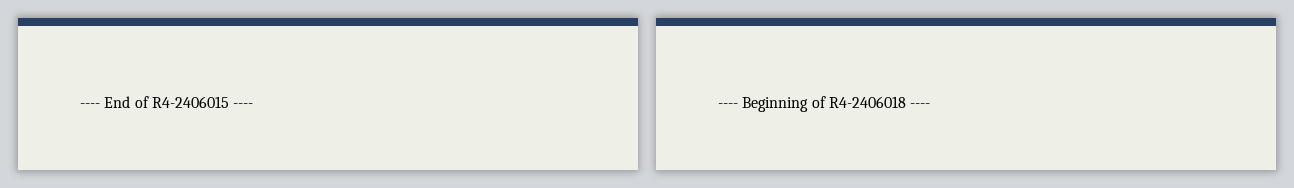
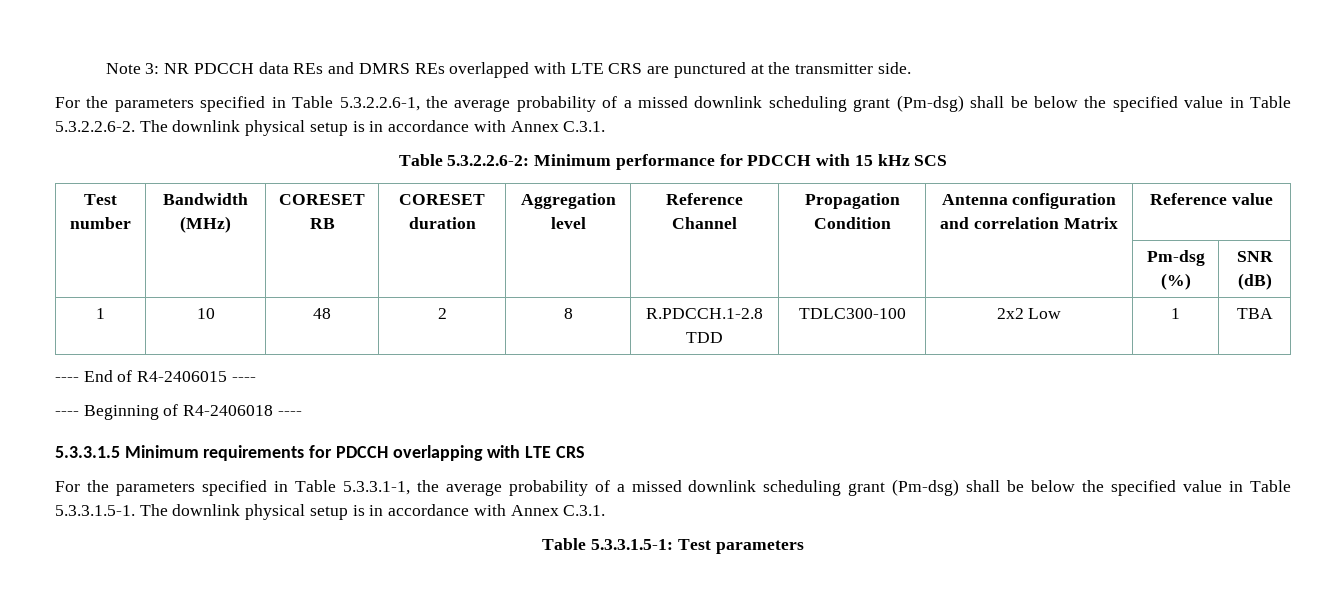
(80, 105) none -> [105,62,911,78] [55,95,1291,112] [55,120,606,136] [398,154,948,170] [84,194,117,205] [70,217,131,229] [163,193,248,205] [180,216,231,233] [279,194,365,205] [309,218,335,229] [399,194,485,205] [408,217,476,229] [520,193,616,209] [550,217,586,229] [666,193,743,205] [672,217,737,229] [804,193,900,209] [813,217,891,229] [941,193,1117,209] [940,217,1118,229] [1150,193,1273,205] [1146,250,1205,266] [1160,273,1191,290] [1236,251,1273,262] [1237,273,1272,290] [96,308,105,319] [196,308,215,319] [313,308,331,319] [437,308,447,319] [563,308,573,319] [646,308,763,319] [686,332,723,343] [798,308,906,319] [996,308,1062,319] [1171,308,1180,319] [1236,308,1273,319] Note 3: NR PDCCH data REs and DMRS REs overlapped with LTE CRS are punctured at the transmitter side. // For the parameters specified in Table 5.3.2.2.6-1, the average probability of a missed downlink scheduling grant (Pm-dsg) shall be below the specified value in Table 5.3.2.2.6-2. The downlink physical setup is in accordance with Annex C.3.1. // Table 5.3.2.2.6-2: Minimum performance for PDCCH with 15 kHz SCS // Test number | Bandwidth (MHz) | CORESET RB | CORESET duration | Aggregation level | Reference Channel | Propagation Condition | Antenna configuration and correlation Matrix | Reference value // | | | | | | | | Pm-dsg (%) | SNR (dB) // 1 | 10 | 48 | 2 | 8 | R.PDCCH.1-2.8 TDD | TDLC300-100 | 2x2 Low | 1 | TBA //
(931, 105) none -> [55,445,585,461] [55,479,1291,496] [55,504,606,520] [542,538,804,554] // 5.3.3.1.5 Minimum requirements for PDCCH overlapping with LTE CRS // For the parameters specified in Table 5.3.3.1-1, the average probability of a missed downlink scheduling grant (Pm-dsg) shall be below the specified value in Table 5.3.3.1.5-1. The downlink physical setup is in accordance with Annex C.3.1. // Table 5.3.3.1.5-1: Test parameters

